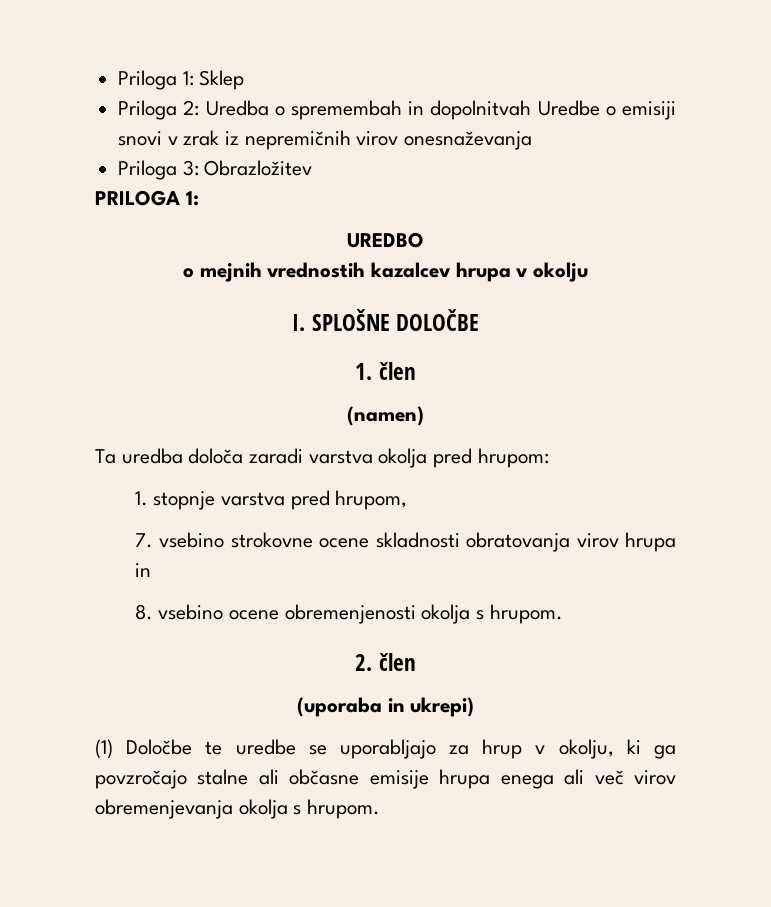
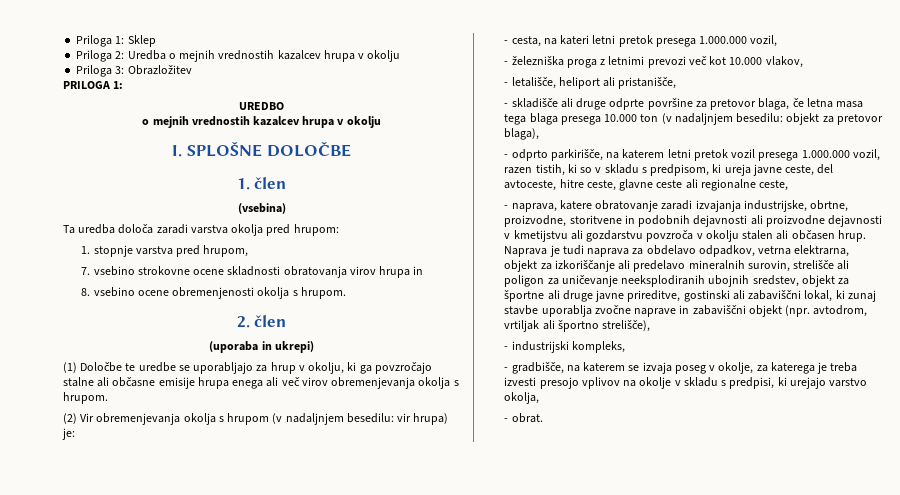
[290,100,676,120] [118,130,533,150] spremembah in dopolnitvah Uredbe o emisiji snovi v zrak iz nepremičnih virov onesnaževanja -> [179,50,401,62] mejnih vrednostih kazalcev hrupa v okolju
[347,406,424,426] (namen) -> [237,203,286,214] (vsebina)
(381, 809) none -> [63,413,449,425] [62,428,75,440] [504,35,778,47] [504,56,803,68] [504,77,677,89] [504,98,864,110] [504,113,883,125] [504,128,540,140] [504,149,880,161] [504,164,834,176] [504,179,789,191] [504,200,849,212] [504,215,883,227] [504,230,866,242] [504,245,850,257] [504,260,850,272] [504,275,850,287] [504,290,876,302] [504,305,868,317] [504,320,651,332] [504,341,625,353] [504,362,858,374] [504,377,868,389] [504,392,540,404] [504,413,543,423] // (2) Vir obremenjevanja okolja s hrupom (v nadaljnjem besedilu: vir hrupa) je: // - cesta, na kateri letni pretok presega 1.000.000 vozil, // - železniška proga z letnimi prevozi več kot 10.000 vlakov, // - letališče, heliport ali pristanišče, // - skladišče ali druge odprte površine za pretovor blaga, če letna masa tega blaga presega 10.000 ton (v nadaljnjem besedilu: objekt za pretovor blaga), // - odprto parkirišče, na katerem letni pretok vozil presega 1.000.000 vozil, razen tistih, ki so v skladu s predpisom, ki ureja javne ceste, del avtoceste, hitre ceste, glavne ceste ali regionalne ceste, // - naprava, katere obratovanje zaradi izvajanja industrijske, obrtne, proizvodne, storitvene in podobnih dejavnosti ali proizvodne dejavnosti v kmetijstvu ali gozdarstvu povzroča v okolju stalen ali občasen hrup. Naprava je tudi naprava za obdelavo odpadkov, vetrna elektrarna, objekt za izkoriščanje ali predelavo mineralnih surovin, strelišče ali poligon za uničevanje neeksplodiranih ubojnih sredstev, objekt za športne ali druge javne prireditve, gostinski ali zabaviščni lokal, ki zunaj stavbe uporablja zvočne naprave in zabaviščni objekt (npr. avtodrom, vrtiljak ali športno strelišče), // - industrijski kompleks, // - gradbišče, na katerem se izvaja poseg v okolje, za katerega je treba izvesti presojo vplivov na okolje v skladu s predpisi, ki urejajo varstvo okolja, // - obrat.

